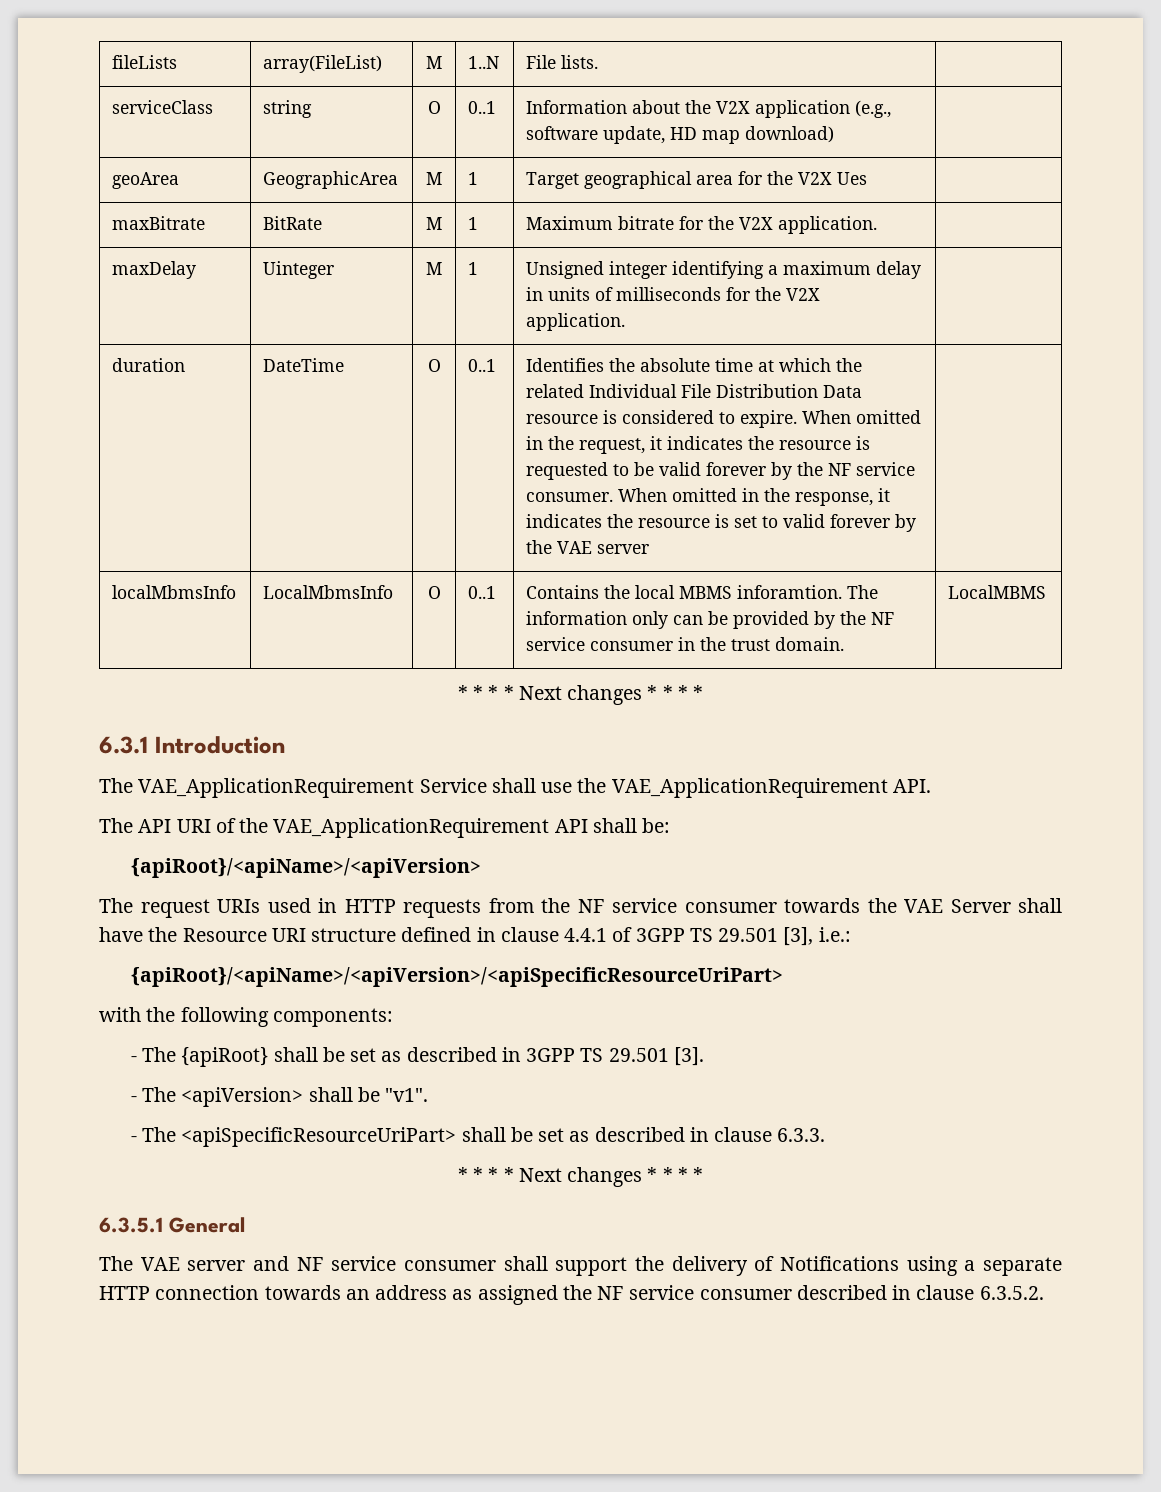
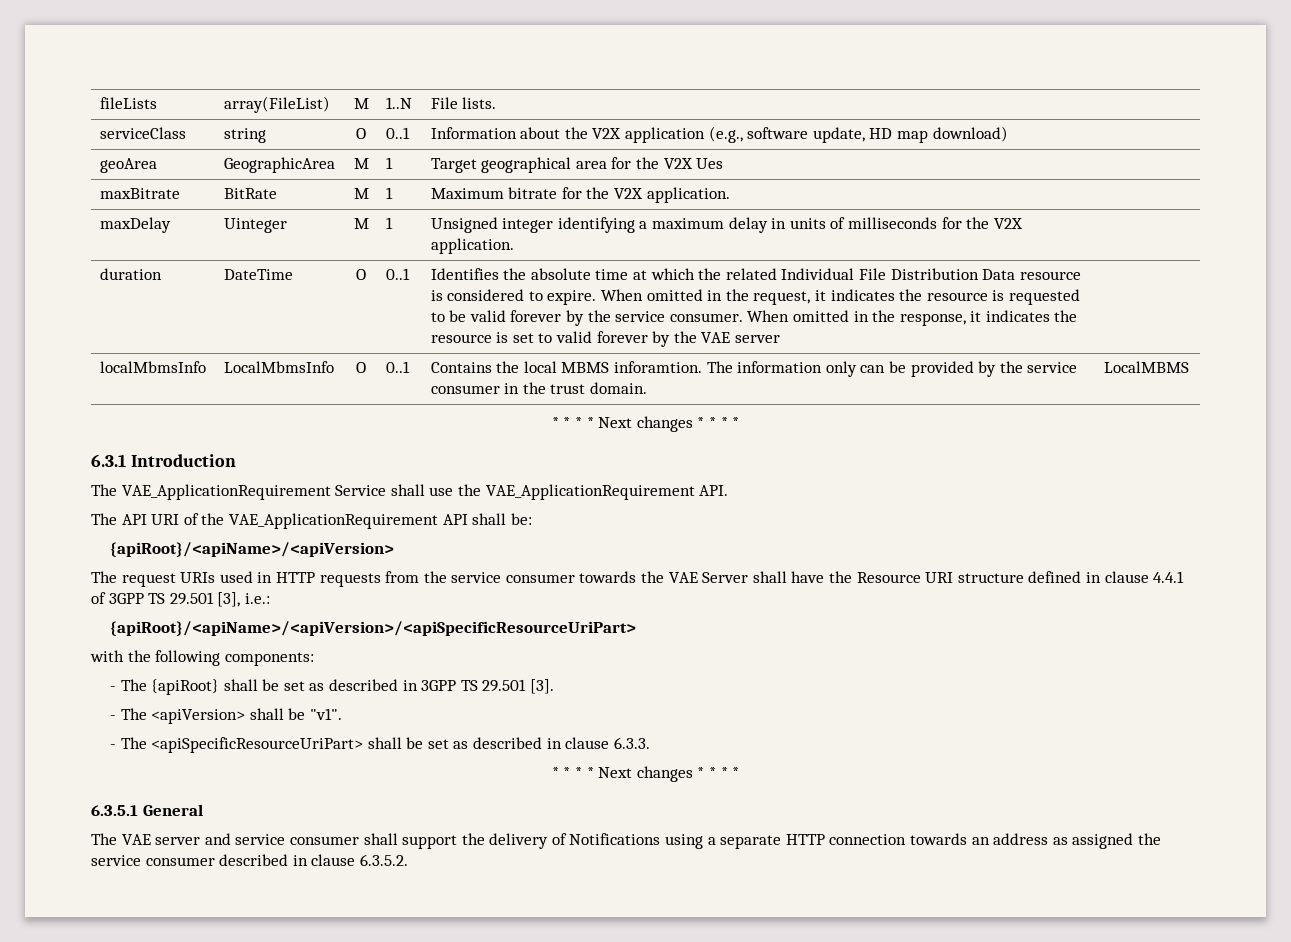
[828,463,852,476] NF -> (611, 316) none
[871,612,895,625] NF -> (1023, 367) none
[577,899,605,913] NF -> (447, 577) none
[296,1257,324,1271] NF -> (231, 839) none
[597,1286,625,1300] NF -> (1161, 839) none

